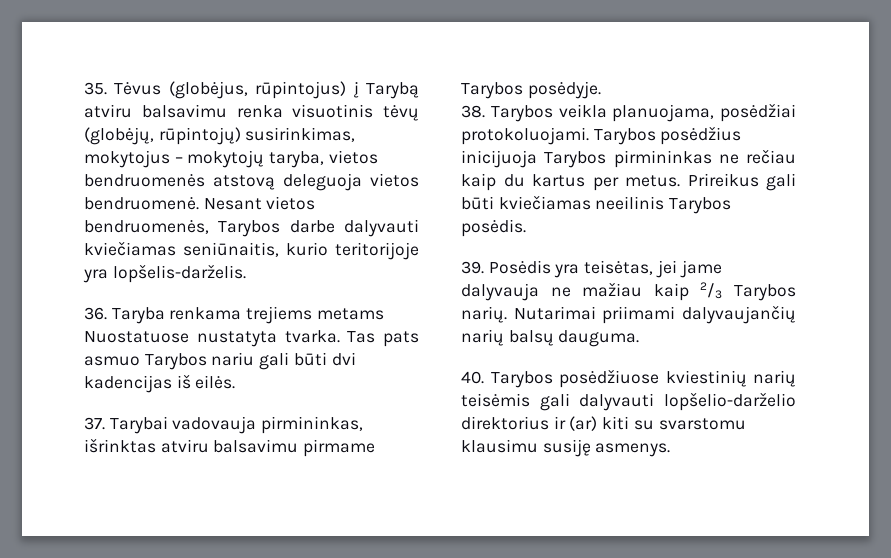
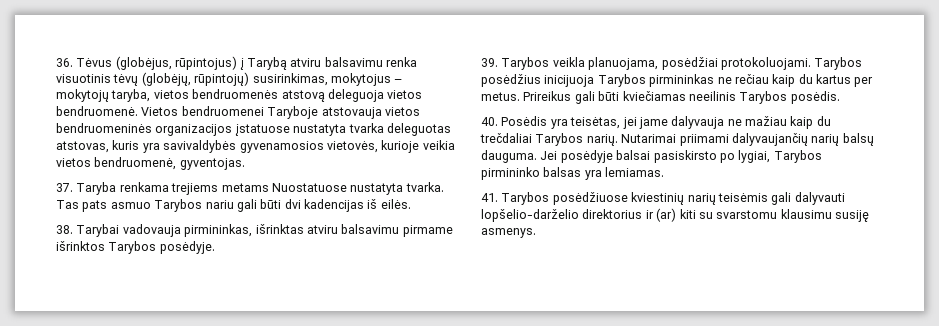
[84,82,107,95] 35. -> [56,58,73,67] 36.
[203,196,316,210] [84,219,419,237] [84,241,419,260] [83,264,246,283] [84,307,107,320] Nesant vietos bendruomenės, Tarybos darbe dalyvauti kviečiamas seniūnaitis, kurio teritorijoje yra lopšelis-darželis. // 36. -> [141,106,420,119] [56,123,451,136] [56,140,455,153] [56,157,245,170] [56,183,73,192] Vietos bendruomenei Taryboje atstovauja vietos bendruomeninės organizacijos įstatuose nustatyta tvarka deleguotas atstovas, kuris yra savivaldybės gyvenamosios vietovės, kurioje veikia vietos bendruomenė, gyventojas. // 37.
[84,417,105,430] 37. -> [56,225,73,234] 38.
(376, 448) none -> [56,241,105,251] išrinktos
[461,105,485,118] 38. -> [481,58,498,67] 39.
[461,261,484,274] 39. -> [481,117,498,126] 40.
[700,282,723,299] 2/3 -> [816,116,831,126] [480,133,532,143] du trečdaliai
[461,371,484,384] // 40. -> [540,150,822,163] [481,167,665,180] [481,193,498,202] Jei posėdyje balsai pasiskirsto po lygiai, Tarybos pirmininko balsas yra lemiamas. // 41.

